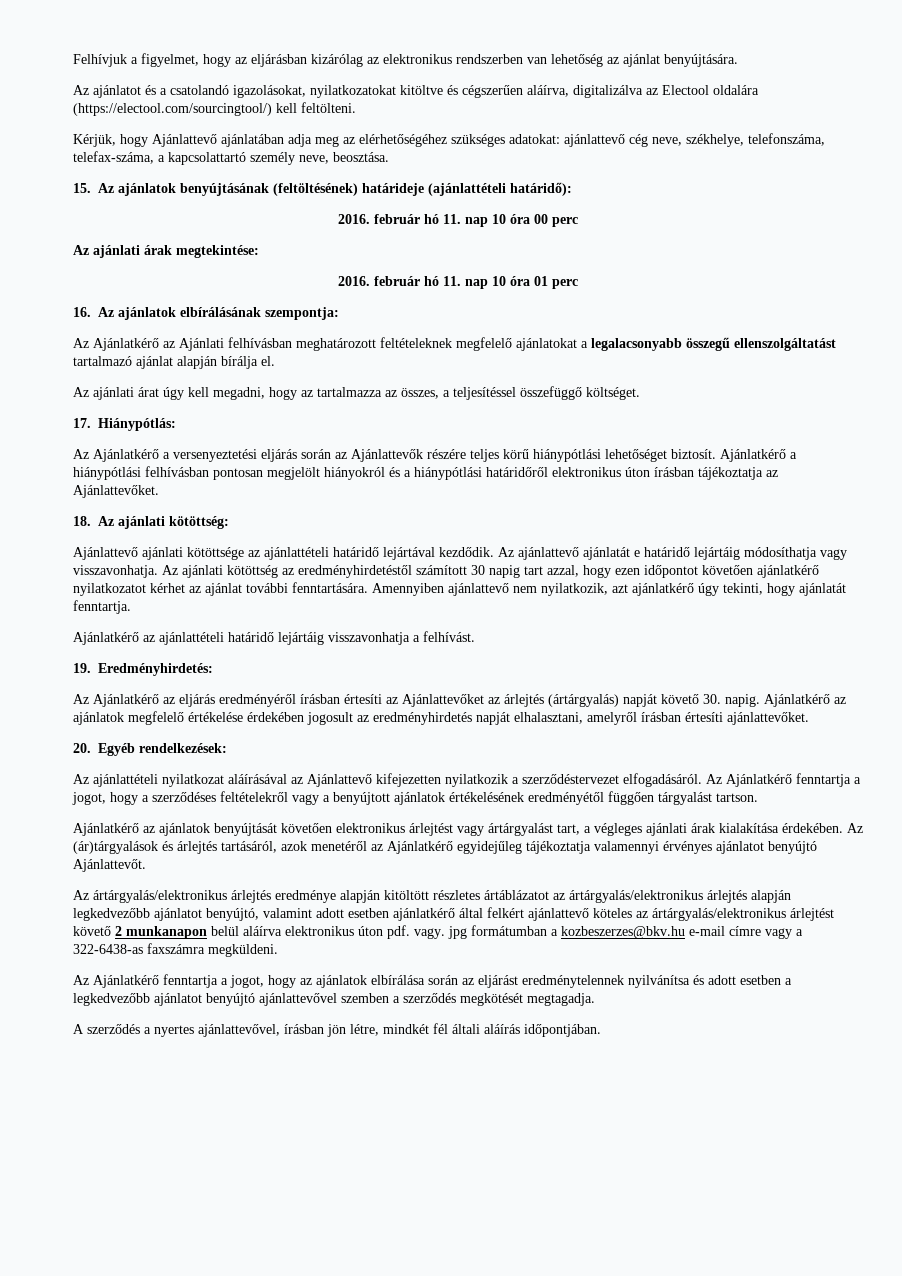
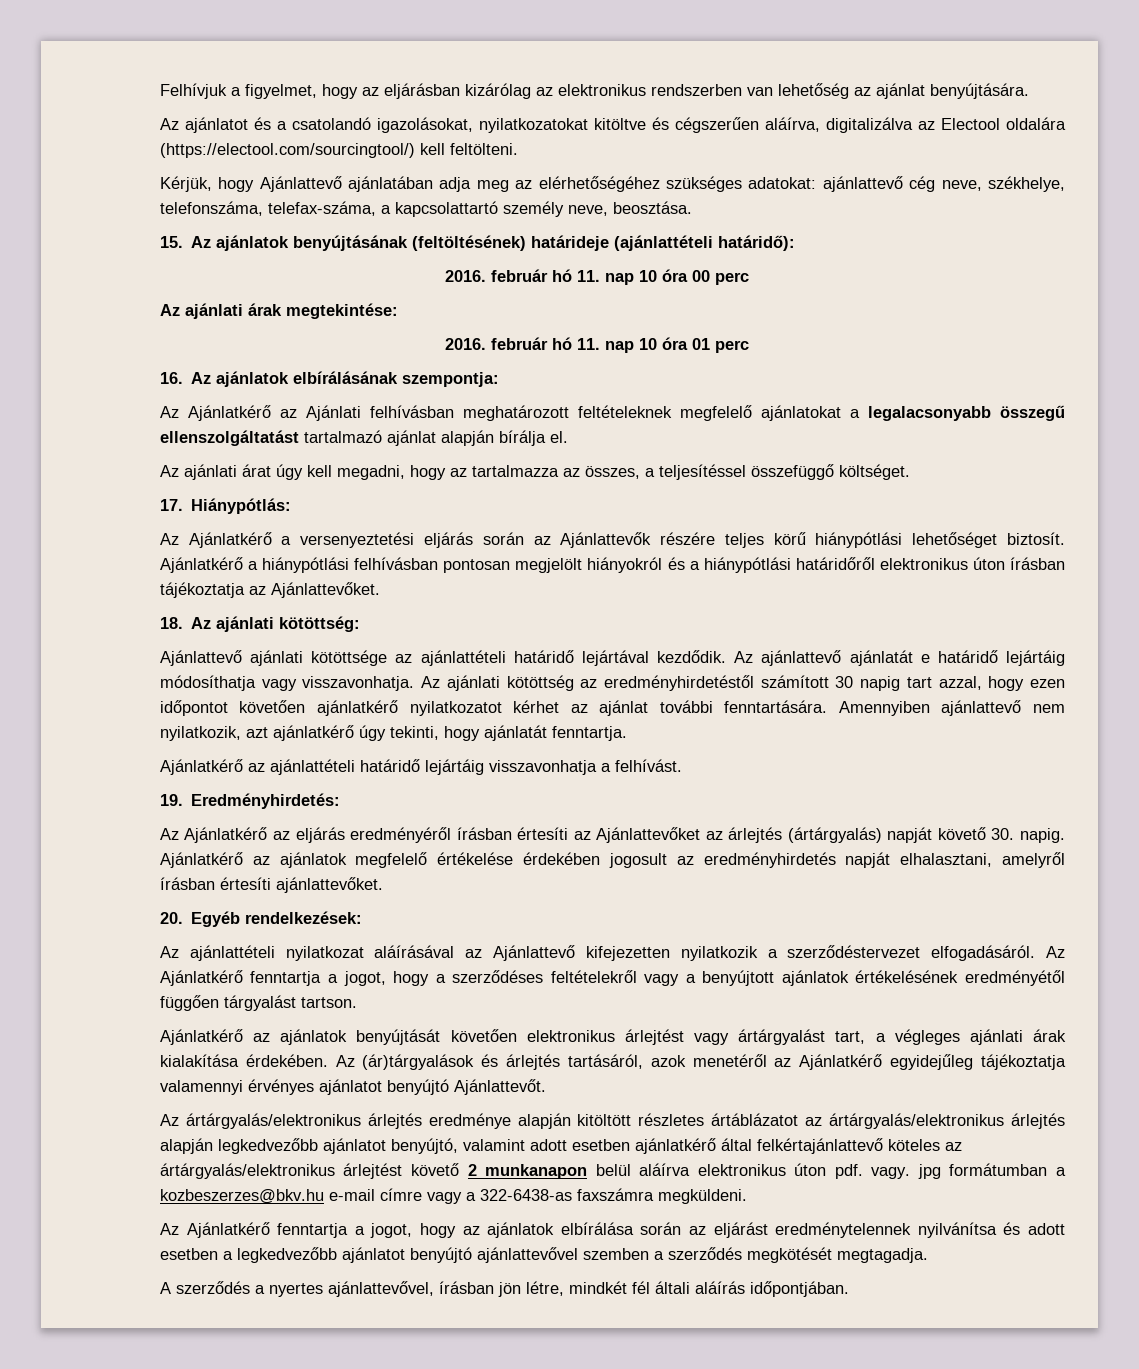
[486,907,589,921] felkért ajánlattevő -> [756,1138,883,1154] felkértajánlattevő

